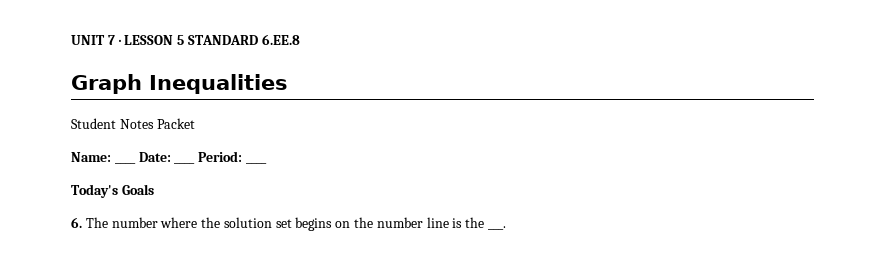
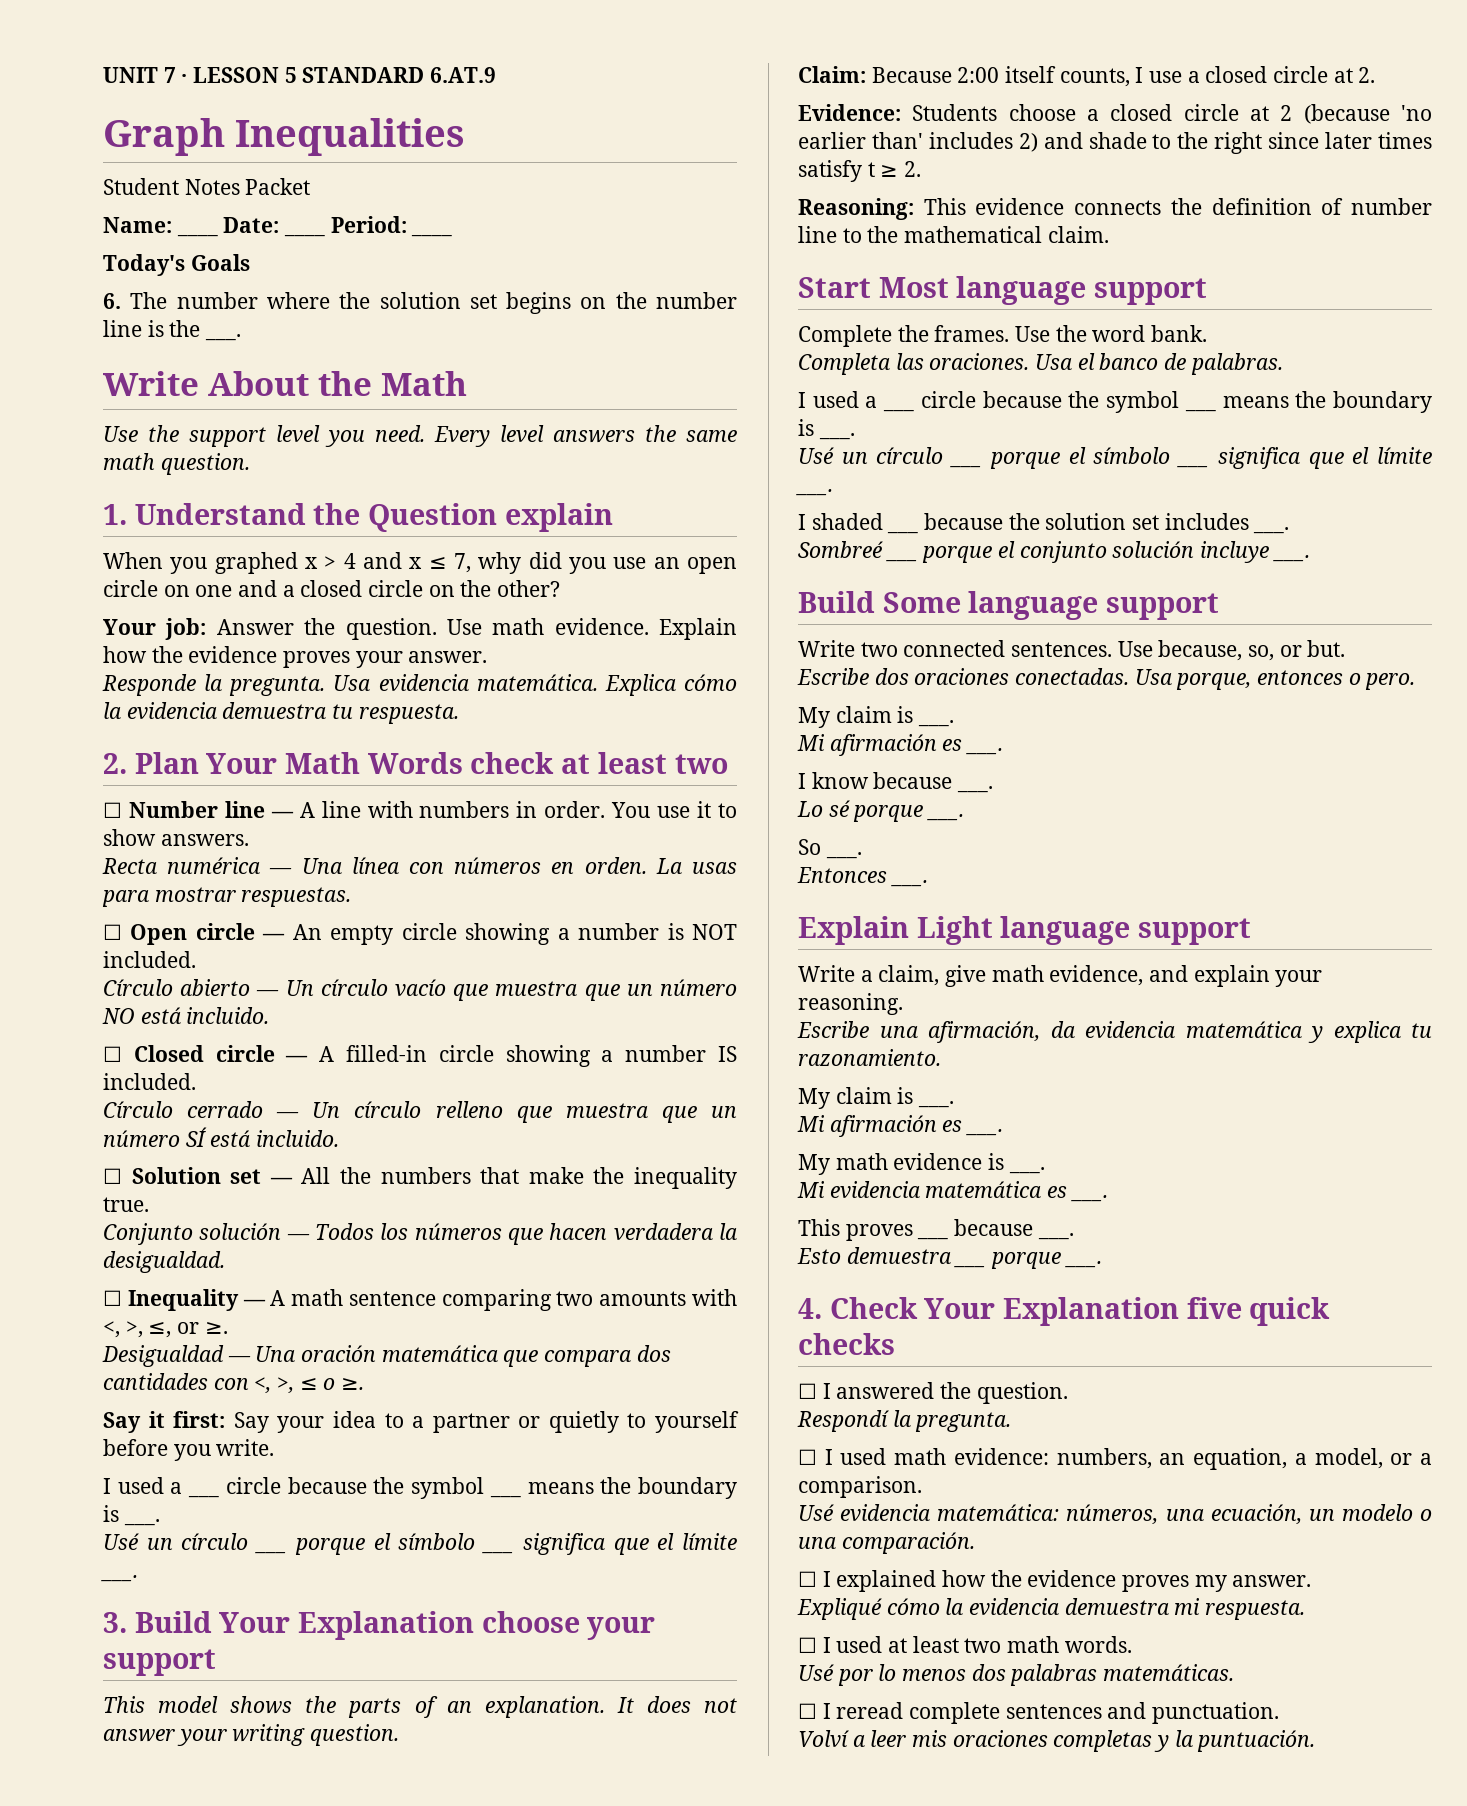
[261,34,300,45] 6.EE.8 -> [430,67,497,83] 6.AT.9
(506, 228) none -> [103,371,467,396] [103,425,737,447] [103,453,250,475] [103,503,613,532] [103,552,737,574] [103,580,561,597] [103,618,737,640] [103,646,488,668] [102,674,737,696] [103,702,459,724] [103,752,728,774] [103,801,737,818] [103,829,249,846] [102,857,737,874] [102,887,352,907] [103,923,737,945] [103,951,196,968] [103,979,737,1001] [102,1007,270,1024] [103,1045,737,1067] [103,1073,196,1090] [103,1101,737,1123] [103,1127,340,1147] [103,1167,738,1189] [103,1197,149,1212] [103,1223,738,1245] [103,1251,225,1273] [103,1289,737,1311] [103,1321,228,1338] [102,1345,671,1367] [103,1373,365,1393] [103,1411,739,1433] [103,1439,275,1461] [103,1477,183,1494] [188,1494,220,1498] [225,1477,521,1499] [527,1477,738,1499] [103,1505,160,1526] [103,1533,249,1550] [255,1533,476,1555] [482,1533,738,1555] [101,1575,138,1582] [103,1611,656,1640] [103,1649,216,1676] [103,1696,738,1718] [103,1724,400,1746] [798,66,1376,87] [798,104,1432,124] [798,132,1432,154] [798,160,922,182] [798,198,1432,220] [798,226,1109,243] [798,276,1208,305] [798,325,1208,347] [798,353,1283,375] [798,391,878,408] [883,408,915,412] [920,391,1216,413] [1222,391,1432,413] [798,419,855,440] [798,447,944,464] [950,447,1171,469] [1177,447,1432,469] [796,489,833,496] [798,513,883,530] [887,530,919,534] [924,513,1290,534] [798,541,883,558] [885,541,1310,563] [798,591,1220,620] [798,640,1346,661] [797,668,1416,690] [798,706,955,728] [797,734,1004,756] [798,772,994,793] [797,800,965,822] [798,839,862,859] [797,867,928,887] [798,916,1252,945] [798,965,1323,987] [798,993,903,1015] [797,1021,1432,1043] [798,1049,941,1066] [798,1087,955,1109] [797,1115,1004,1137] [798,1153,1045,1175] [797,1181,1108,1202] [798,1219,949,1241] [954,1219,1074,1240] [797,1247,952,1264] [954,1252,1102,1269] [798,1297,1331,1326] [798,1333,895,1355] [798,1382,1068,1404] [797,1410,1012,1432] [798,1448,1432,1470] [798,1476,922,1498] [798,1504,1432,1524] [798,1532,975,1554] [798,1570,1312,1592] [797,1598,1306,1620] [798,1636,1132,1653] [798,1664,1235,1686] [798,1702,1280,1724] [798,1730,1316,1752] // Write About the Math // Use the support level you need. Every level answers the same math question. // 1. Understand the Question explain // When you graphed x > 4 and x ≤ 7, why did you use an open circle on one and a closed circle on the other? // Your job: Answer the question. Use math evidence. Explain how the evidence proves your answer. // Responde la pregunta. Usa evidencia matemática. Explica cómo la evidencia demuestra tu respuesta. // 2. Plan Your Math Words check at least two // ☐ Number line — A line with numbers in order. You use it to show answers. // Recta numérica — Una línea con números en orden. La usas para mostrar respuestas. // ☐ Open circle — An empty circle showing a number is NOT included. // Círculo abierto — Un círculo vacío que muestra que un número NO está incluido. // ☐ Closed circle — A filled-in circle showing a number IS included. // Círculo cerrado — Un círculo relleno que muestra que un número SÍ está incluido. // ☐ Solution set — All the numbers that make the inequality true. // Conjunto solución — Todos los números que hacen verdadera la desigualdad. // ☐ Inequality — A math sentence comparing two amounts with <, >, ≤, or ≥. // Desigualdad — Una oración matemática que compara dos cantidades con <, >, ≤ o ≥. // Say it first: Say your idea to a partner or quietly to yourself before you write. // I used a ___ circle because the symbol ___ means the boundary is ___. // Usé un círculo ___ porque el símbolo ___ significa que el límite ___. // 3. Build Your Explanation choose your support // This model shows the parts of an explanation. It does not answer your writing question. // Claim: Because 2:00 itself counts, I use a closed circle at 2. // Evidence: Students choose a closed circle at 2 (because 'no earlier than' includes 2) and shade to the right since later times satisfy t ≥ 2. // Reasoning: This evidence connects the definition of number line to the mathematical claim. // Start Most language support // Complete the frames. Use the word bank. // Completa las oraciones. Usa el banco de palabras. // I used a ___ circle because the symbol ___ means the boundary is ___. // Usé un círculo ___ porque el símbolo ___ significa que el límite ___. // I shaded ___ because the solution set includes ___. // Sombreé ___ porque el conjunto solución incluye ___. // Build Some language support // Write two connected sentences. Use because, so, or but. // Escribe dos oraciones conectadas. Usa porque, entonces o pero. // My claim is ___. // Mi afirmación es ___. // I know because ___. // Lo sé porque ___. // So ___. // Entonces ___. // Explain Light language support // Write a claim, give math evidence, and explain your reasoning. // Escribe una afirmación, da evidencia matemática y explica tu razonamiento. // My claim is ___. // Mi afirmación es ___. // My math evidence is ___. // Mi evidencia matemática es ___. // This proves ___ because ___. // Esto demuestra ___ porque ___. // 4. Check Your Explanation five quick checks // ☐ I answered the question. // Respondí la pregunta. // ☐ I used math evidence: numbers, an equation, a model, or a comparison. // Usé evidencia matemática: números, una ecuación, un modelo o una comparación. // ☐ I explained how the evidence proves my answer. // Expliqué cómo la evidencia demuestra mi respuesta. // ☐ I used at least two math words. // Usé por lo menos dos palabras matemáticas. // ☐ I reread complete sentences and punctuation. // Volví a leer mis oraciones completas y la puntuación.

